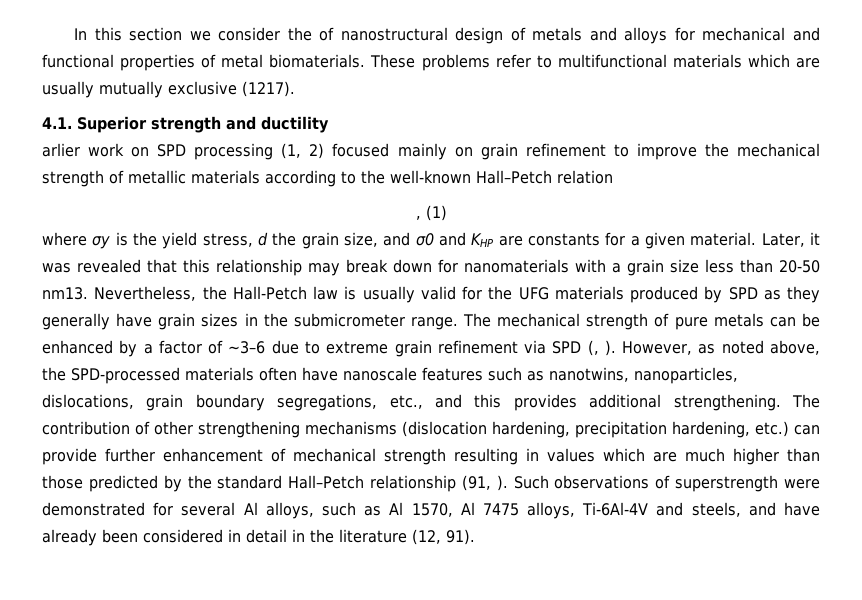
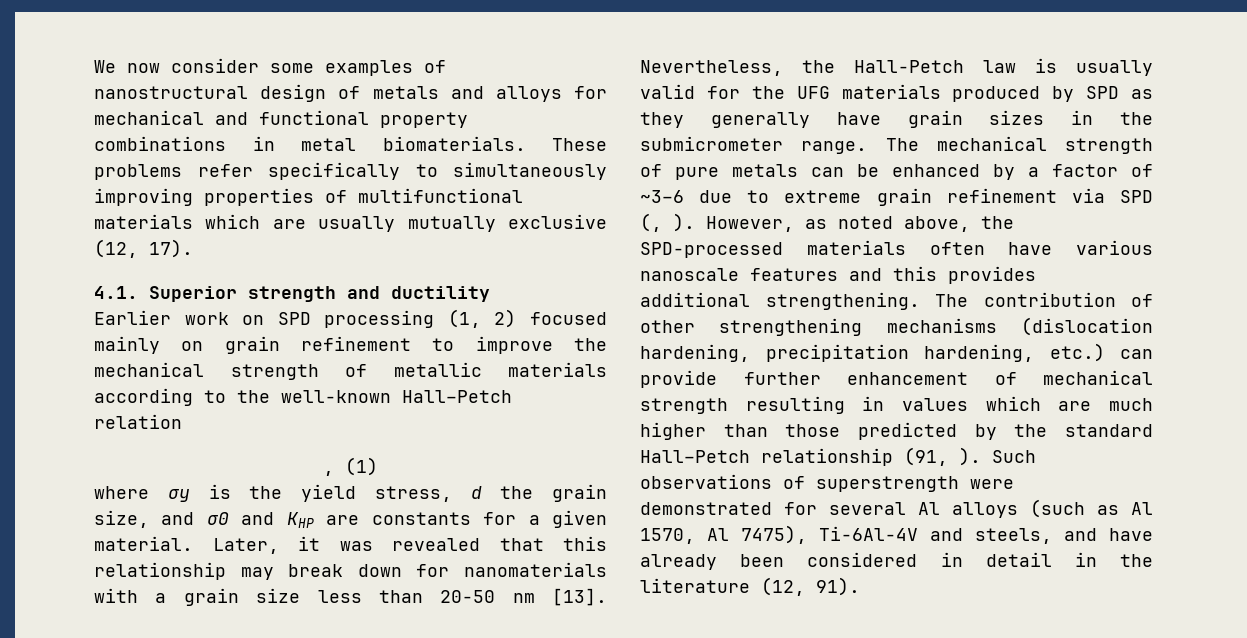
[73,27,312,41] In this section we consider the -> [94,58,413,76] We now consider some examples
[120,54,217,71] properties of -> [380,112,468,128] [94,136,275,151] property combinations in
[536,55,552,68] to -> [268,162,607,180] [94,188,347,206] specifically to simultaneously improving properties of
[242,81,295,97] (1217). -> [94,239,193,258] (12, 17).
[42,143,80,157] arlier -> [94,310,171,325] Earlier
[42,287,88,300] nm13. -> [512,588,607,606] nm [13].
(338, 374) none -> [1076,240,1153,255] various
[488,367,738,384] [42,394,423,411] such as nanotwins, nanoparticles, dislocations, grain boundary segregations, etc., -> (838, 274) none
[265,502,356,519] alloys, such -> [952,499,1085,518] alloys (such
[482,502,576,519] 7475 alloys, -> [741,525,807,544] 7475),

